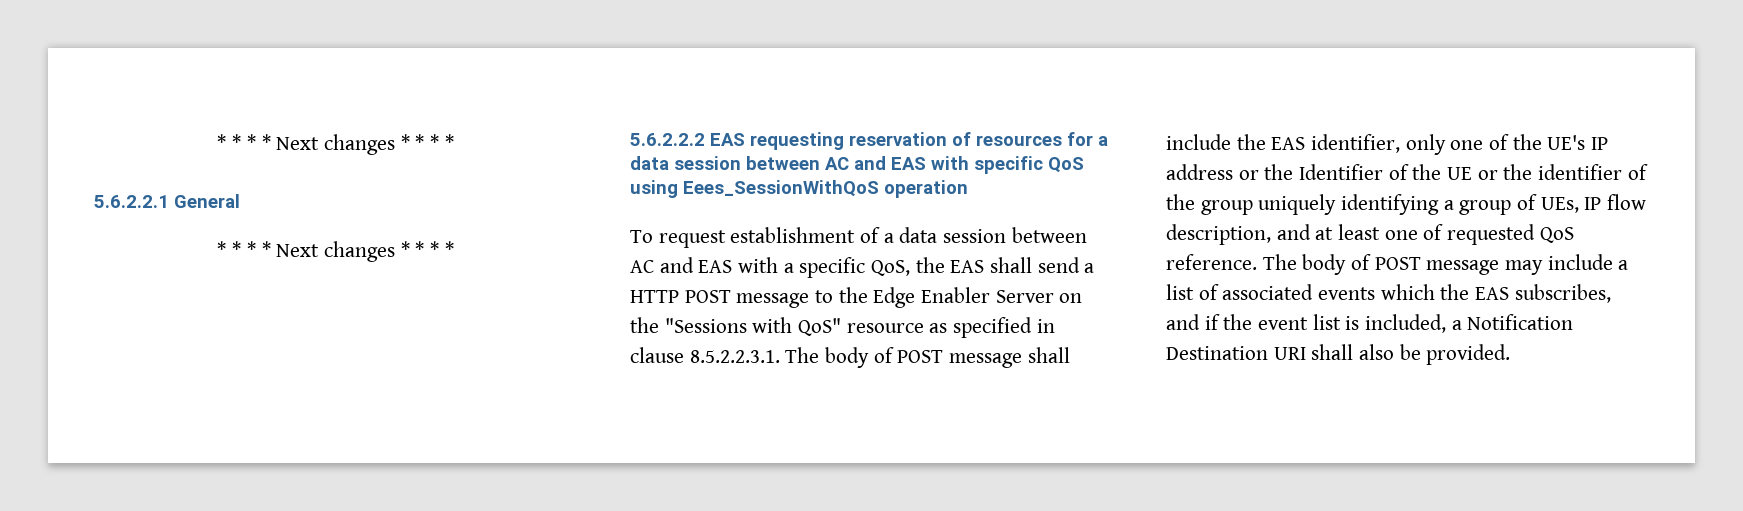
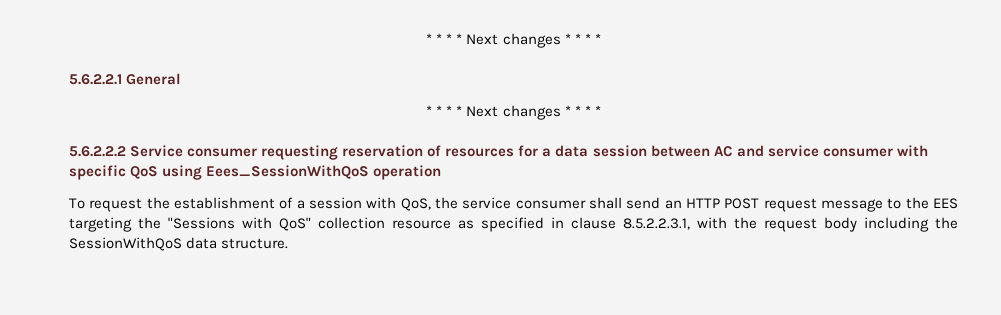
[710,133,745,146] EAS -> [130,145,258,157] Service consumer
[891,157,926,170] EAS -> [767,145,893,157] service consumer
(726, 239) none -> [146,197,170,209] the
[899,227,1087,243] [630,257,985,278] data session between AC and EAS with a specific QoS, the EAS -> [309,197,586,211] session with QoS, the service consumer
[1084,263,1095,273] a -> [664,200,682,209] an
(731, 296) none -> [763,198,817,212] request
[873,287,1083,308] Edge Enabler Server on -> [933,198,959,209] [69,217,132,232] EES targeting
(842, 327) none -> [318,217,385,229] collection
[689,347,1070,368] [1166,134,1609,155] [1166,164,1648,180] [1166,194,1647,215] [1166,224,1574,245] [1166,254,1629,275] [1166,284,1611,303] [1166,314,1574,333] [1166,344,1511,365] 8.5.2.2.3.1. The body of POST message shall include the EAS identifier, only one of the UE's IP address or the Identifier of the UE or the identifier of the group uniquely identifying a group of UEs, IP flow description, and at least one of requested QoS reference. The body of POST message may include a list of associated events which the EAS subscribes, and if the event list is included, a Notification Destination URI shall also be provided. -> [623,217,958,232] [69,237,289,251] 8.5.2.2.3.1, with the request body including the SessionWithQoS data structure.

